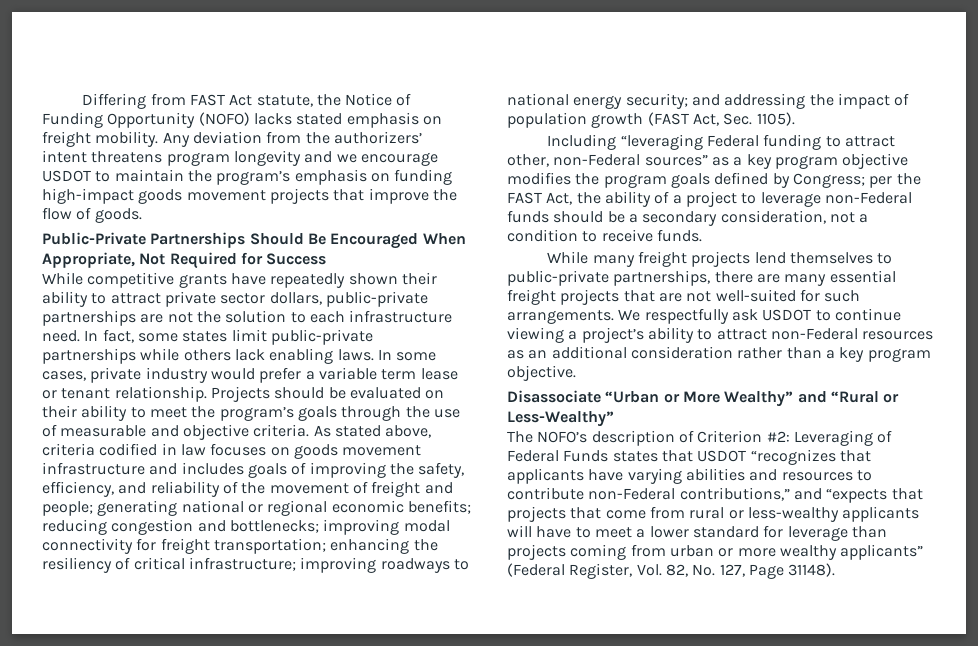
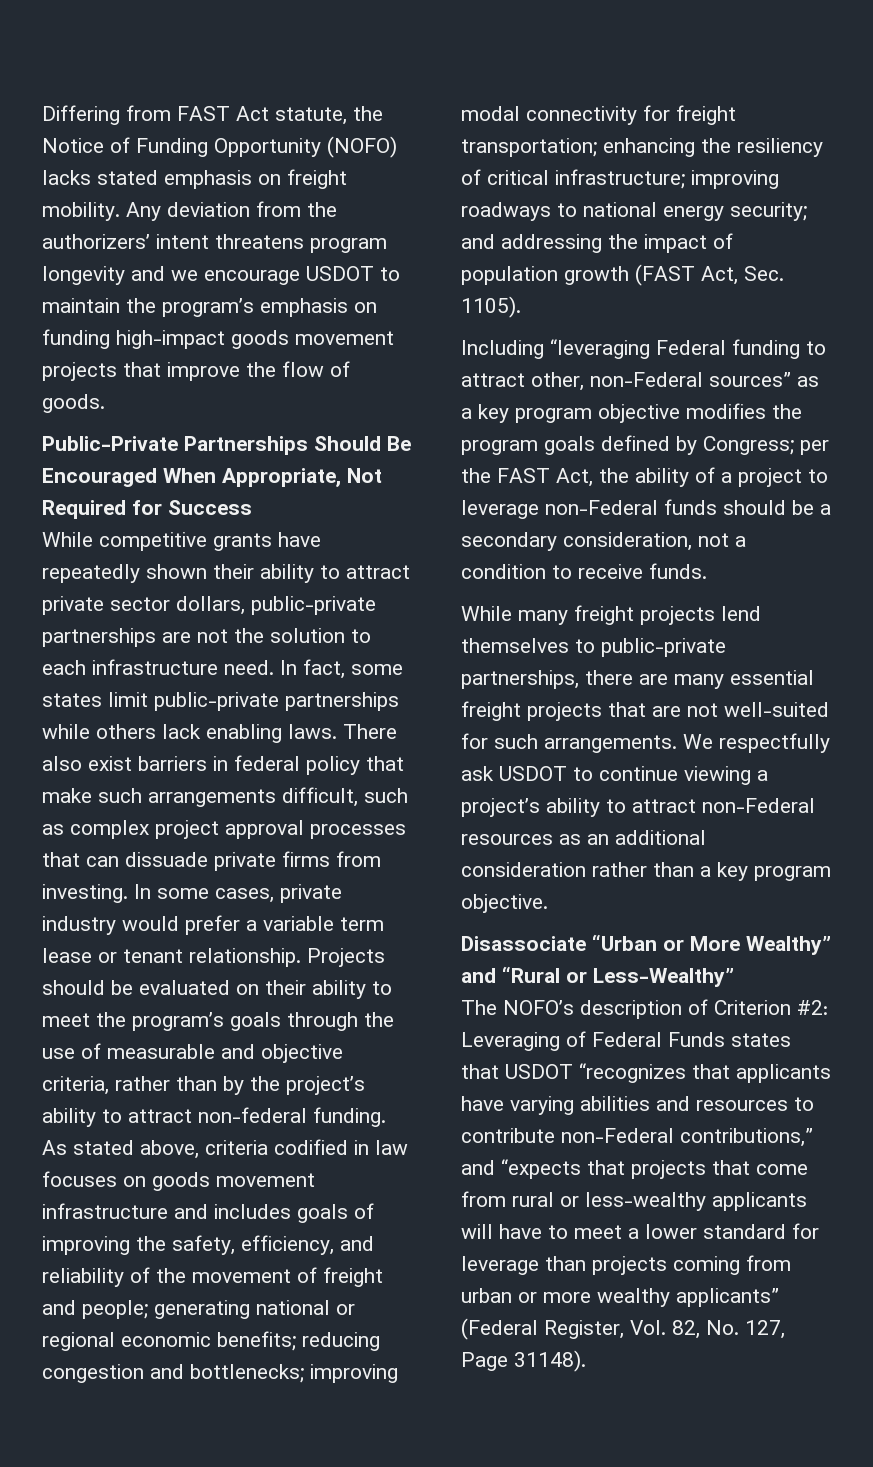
(374, 355) none -> [343,724,397,739] [42,755,404,775] [42,787,408,807] [42,820,406,839] [42,851,381,871] [42,884,128,903] There also exist barriers in federal policy that make such arrangements difficult, such as complex project approval processes that can dissuade private firms from investing.
[253,424,310,437] criteria. -> [42,1076,365,1095] [42,1107,386,1127] criteria, rather than by the project’s ability to attract non-federal funding.

